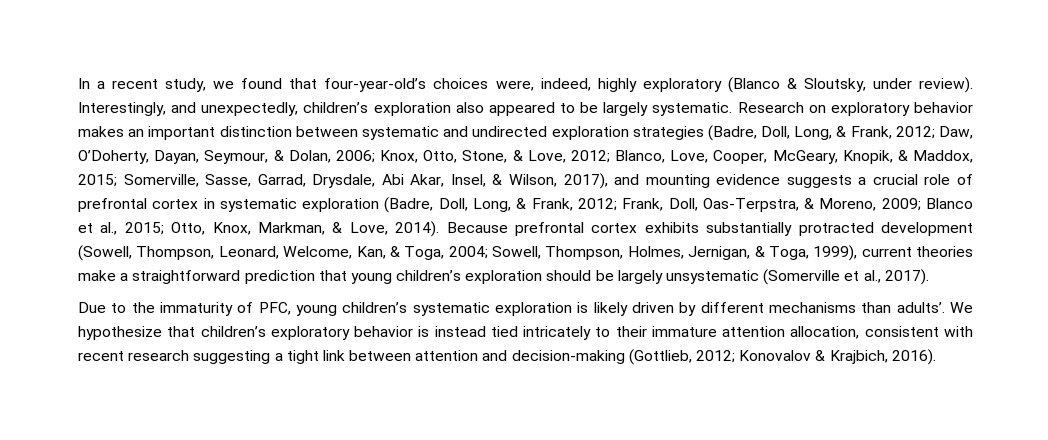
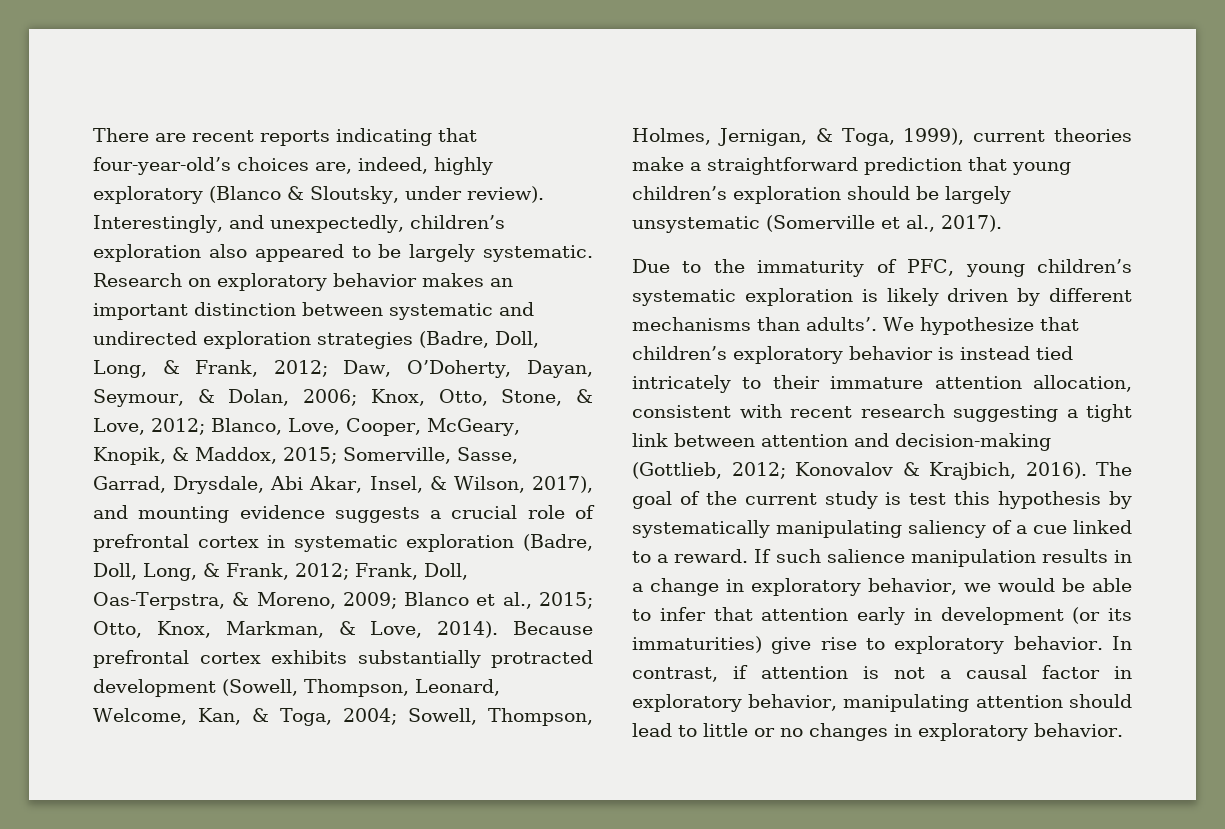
[78,78,283,92] In a recent study, we found -> [93,128,432,146] There are recent reports indicating
[495,80,534,91] were, -> [315,162,352,174] are,
(936, 357) none -> [1096,462,1132,476] [632,491,1132,509] [632,520,1132,538] [632,549,1132,567] [632,578,1132,596] [632,607,1132,625] [632,636,1132,654] [632,665,1132,682] [632,694,1132,712] [632,723,1123,741] The goal of the current study is test this hypothesis by systematically manipulating saliency of a cue linked to a reward. If such salience manipulation results in a change in exploratory behavior, we would be able to infer that attention early in development (or its immaturities) give rise to exploratory behavior. In contrast, if attention is not a causal factor in exploratory behavior, manipulating attention should lead to little or no changes in exploratory behavior.

